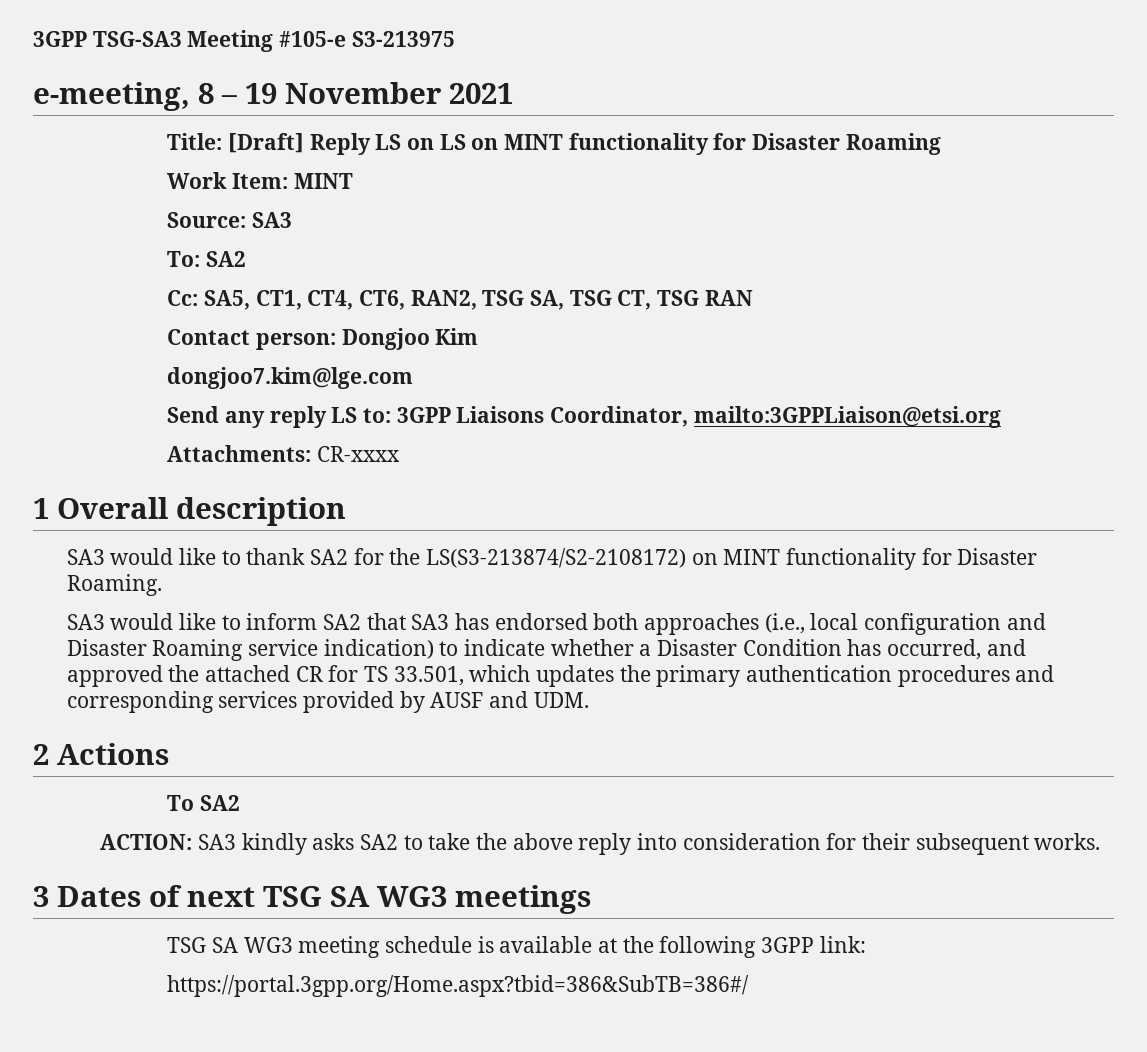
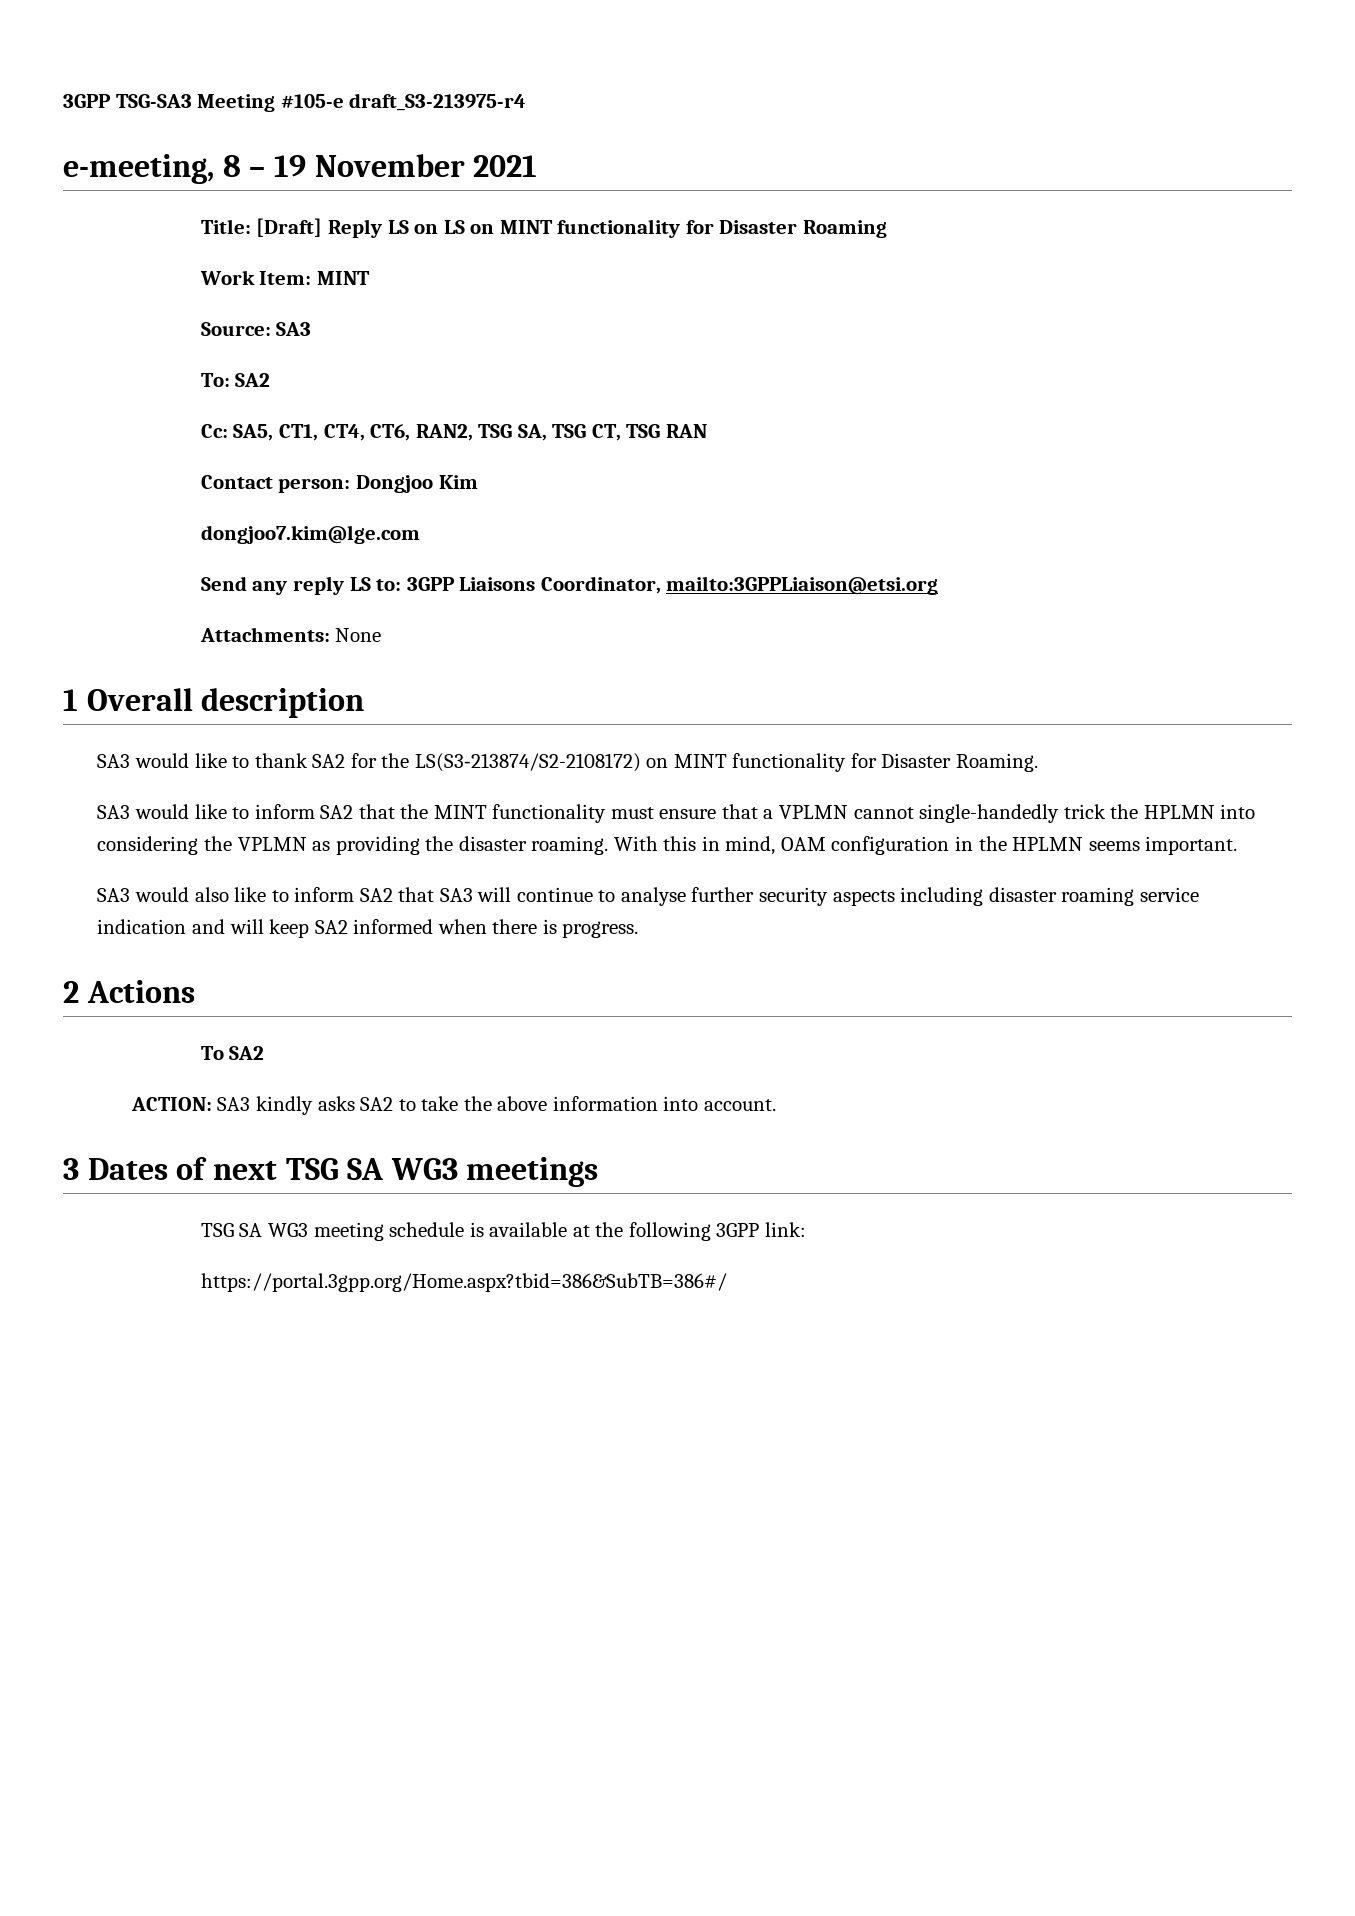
[351,31,455,47] S3-213975 -> [349,93,527,111] draft_S3-213975-r4
[167,445,401,462] Attachments: CR-xxxx -> [199,627,382,642] Attachments: None
[411,613,1046,635] [66,639,1026,661] [66,665,1055,687] [66,691,589,713] SA3 has endorsed both approaches (i.e., local configuration and Disaster Roaming service indication) to indicate whether a Disaster Condition has occurred, and approved the attached CR for TS 33.501, which updates the primary authentication procedures and corresponding services provided by AUSF and UDM. -> [400,804,1256,823] [97,836,1238,855] [97,887,1199,906] [97,919,639,938] the MINT functionality must ensure that a VPLMN cannot single-handedly trick the HPLMN into considering the VPLMN as providing the disaster roaming. With this in mind, OAM configuration in the HPLMN seems important. // SA3 would also like to inform SA2 that SA3 will continue to analyse further security aspects including disaster roaming service indication and will keep SA2 informed when there is progress.
[578,833,1101,855] reply into consideration for their subsequent works. -> [552,1096,776,1111] information into account.

